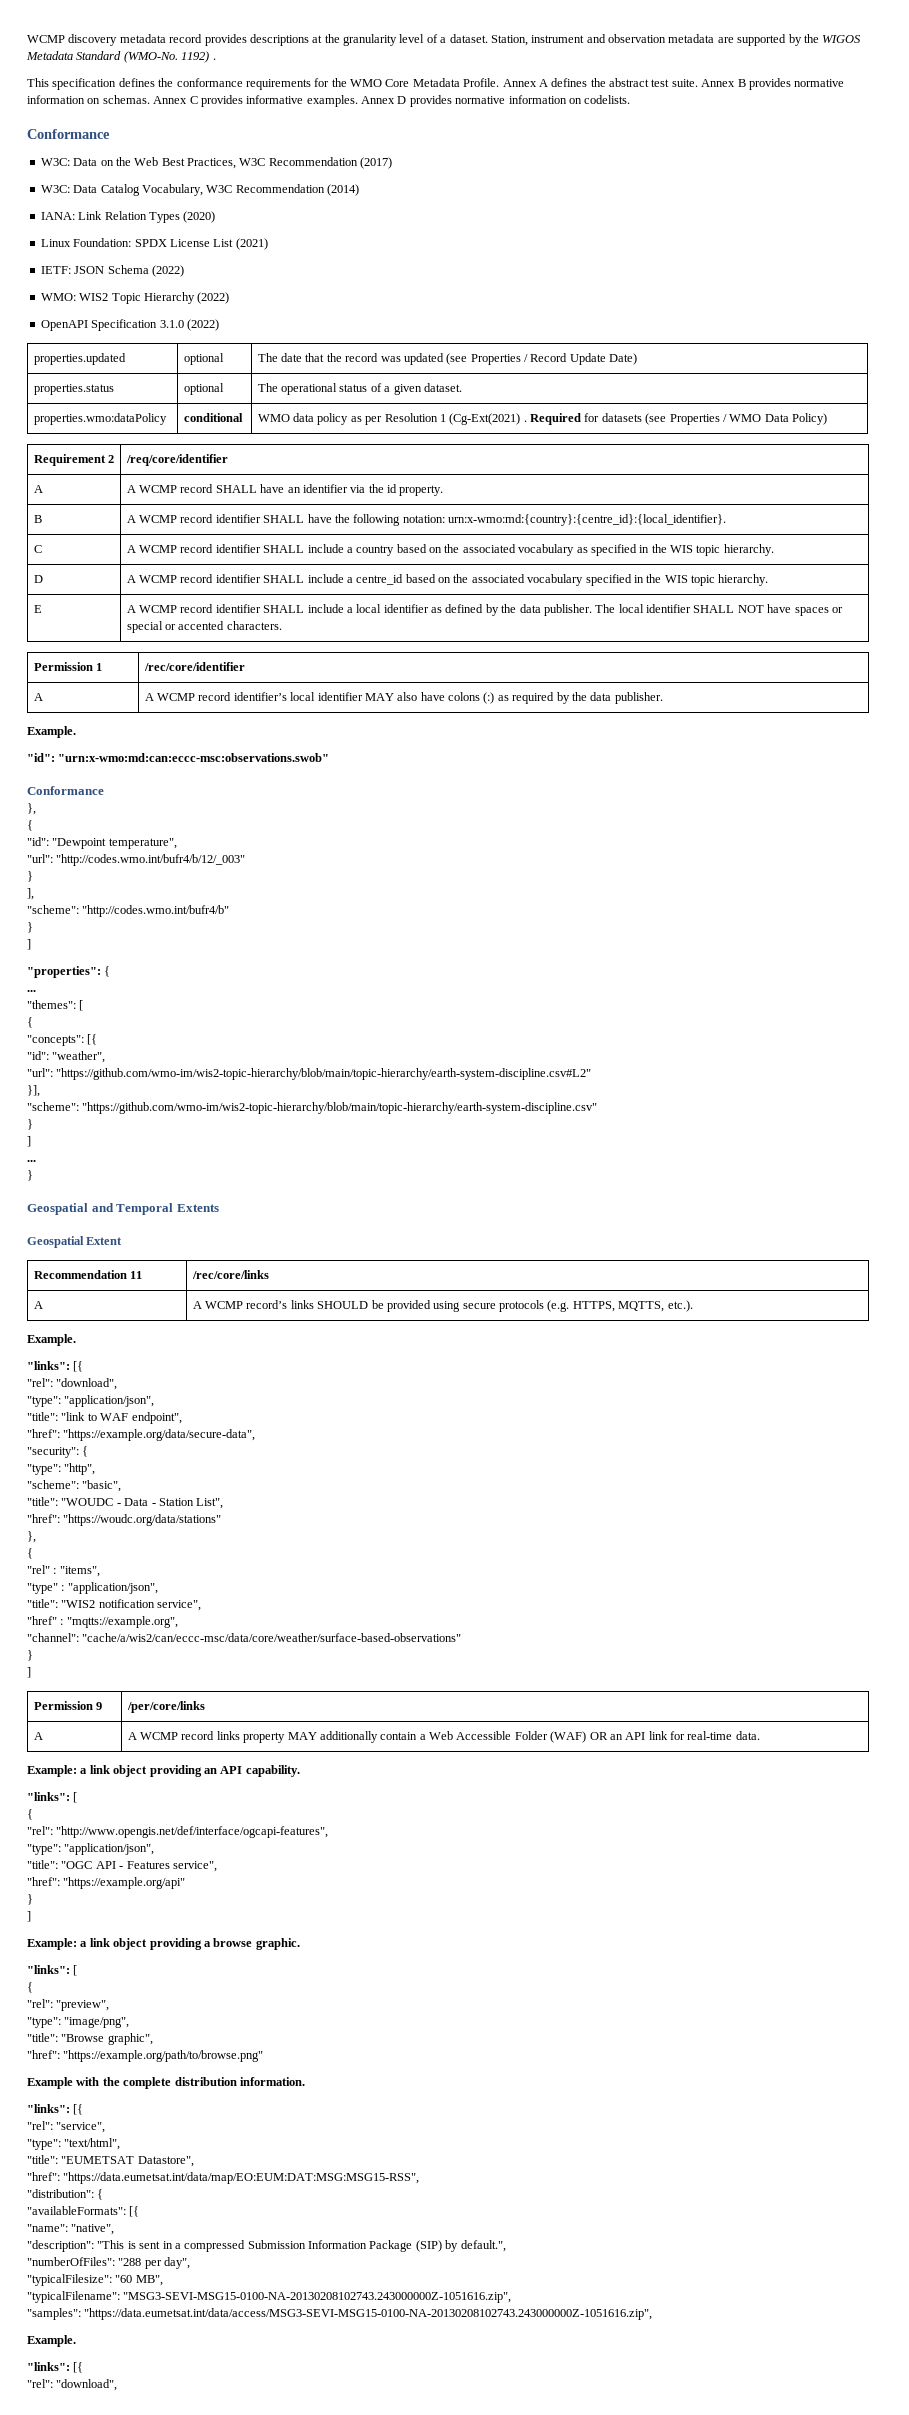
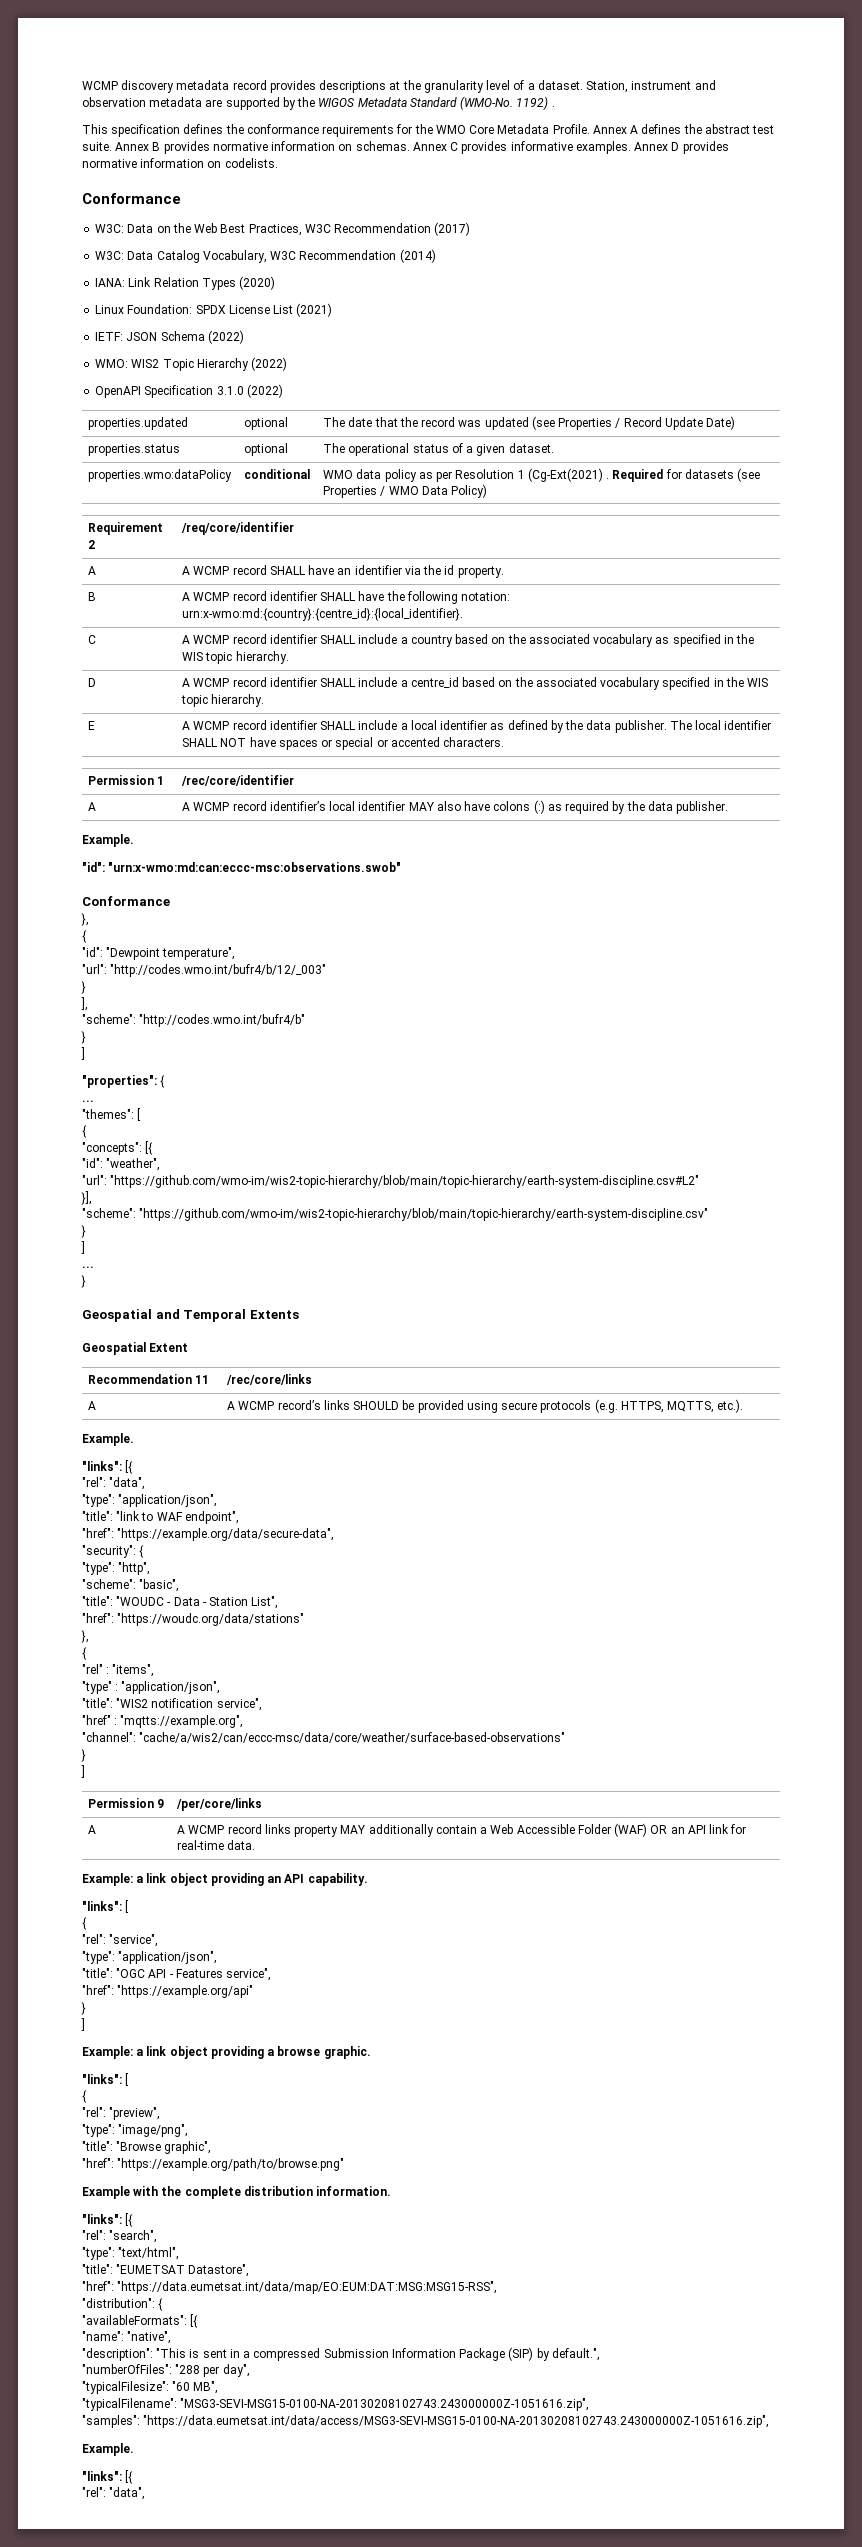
[56,1378,118,1390] "download", -> [109,1477,146,1490] "data",
[56,1826,329,1838] "http://www.opengis.net/def/interface/ogcapi-features", -> [109,1934,159,1947] "service",
[56,2122,106,2133] "service", -> [109,2230,158,2243] "search",
[56,2379,118,2391] "download", -> [109,2487,146,2500] "data",

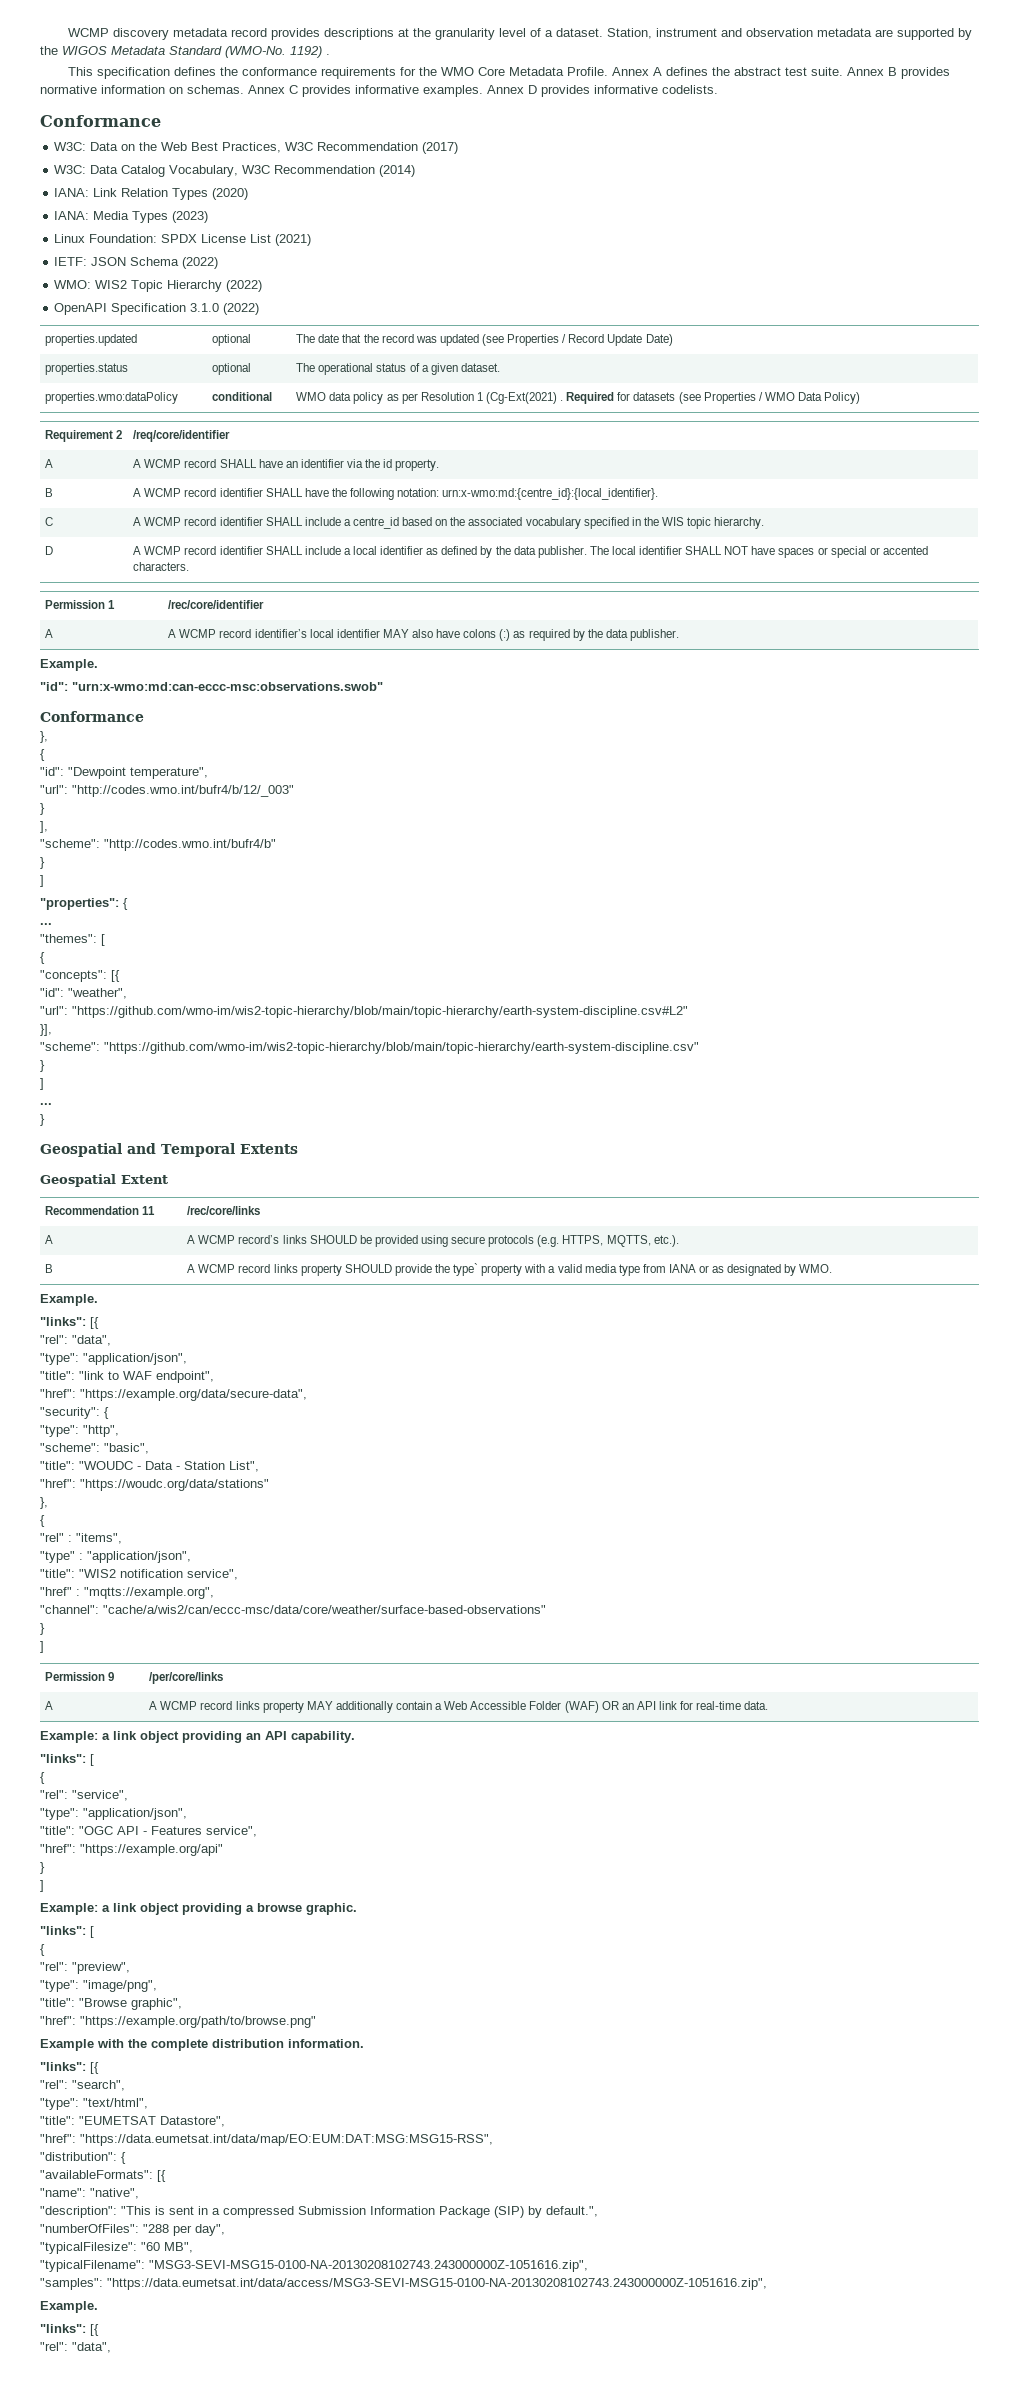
[82,158,222,168] normative information on -> [594,85,658,94] informative
(276, 283) none -> [54,211,209,223] // IANA: Media Types (2023)
[182,608,464,621] [88,635,97,644] [182,634,755,647] [182,651,289,664] [88,678,97,687] urn:x-wmo:md:{country}:{centre_id}:{local_identifier}. // C | A WCMP record identifier SHALL include a country based on the associated vocabulary as specified in the WIS topic hierarchy. // D -> [442,488,659,500] [45,517,54,526] urn:x-wmo:md:{centre_id}:{local_identifier}. // C
[88,721,96,730] E -> [45,546,54,555] D
[108,862,402,872] "urn:x-wmo:md:can:eccc-msc:observations.swob" -> [72,682,383,691] "urn:x-wmo:md:can-eccc-msc:observations.swob"
(744, 1406) none -> [45,1264,54,1273] [187,1263,833,1276] // B | A WCMP record links property SHOULD provide the type` property with a valid media type from IANA or as designated by WMO.

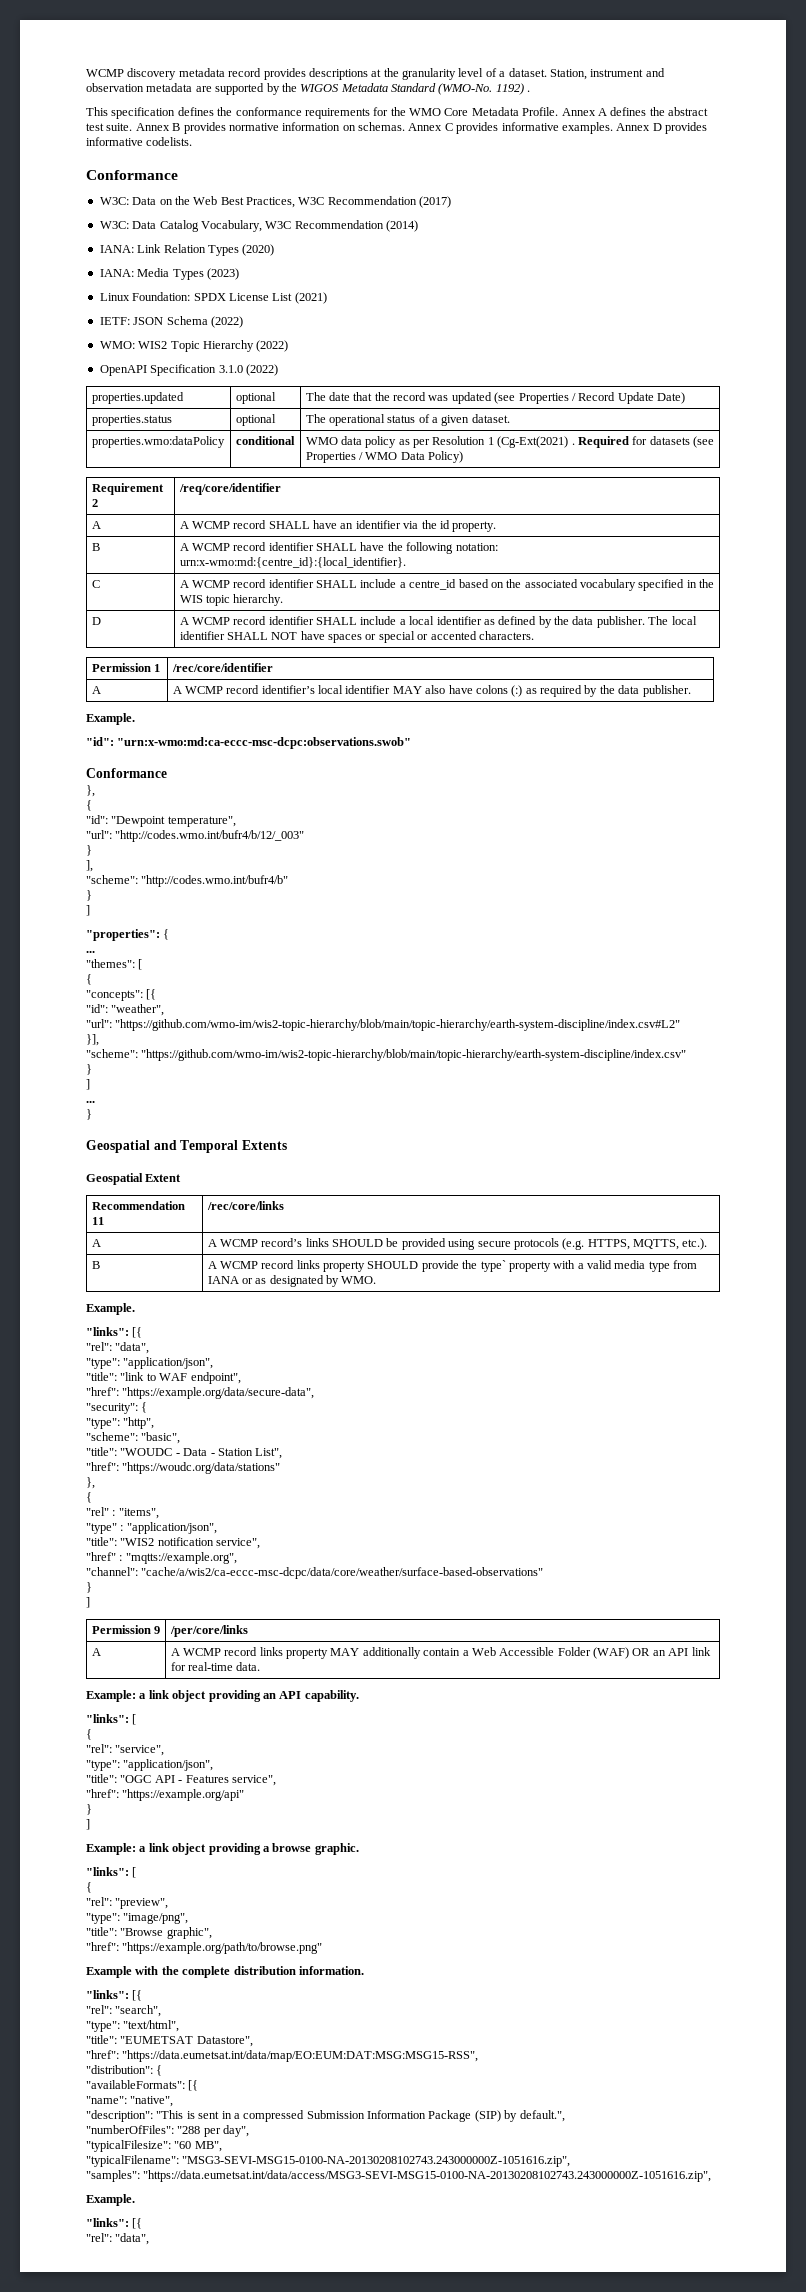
[72,682,383,691] "urn:x-wmo:md:can-eccc-msc:observations.swob" -> [117,737,412,749] "urn:x-wmo:md:ca-eccc-msc-dcpc:observations.swob"
[72,1006,688,1018] "https://github.com/wmo-im/wis2-topic-hierarchy/blob/main/topic-hierarchy/earth-system-discipline.csv#L2" -> [115,1019,681,1031] "https://github.com/wmo-im/wis2-topic-hierarchy/blob/main/topic-hierarchy/earth-system-discipline/index.csv#L2"
[104,1042,699,1054] "https://github.com/wmo-im/wis2-topic-hierarchy/blob/main/topic-hierarchy/earth-system-discipline.csv" -> [141,1049,687,1061] "https://github.com/wmo-im/wis2-topic-hierarchy/blob/main/topic-hierarchy/earth-system-discipline/index.csv"
[103,1605,546,1614] "cache/a/wis2/can/eccc-msc/data/core/weather/surface-based-observations" -> [141,1567,544,1579] "cache/a/wis2/ca-eccc-msc-dcpc/data/core/weather/surface-based-observations"

